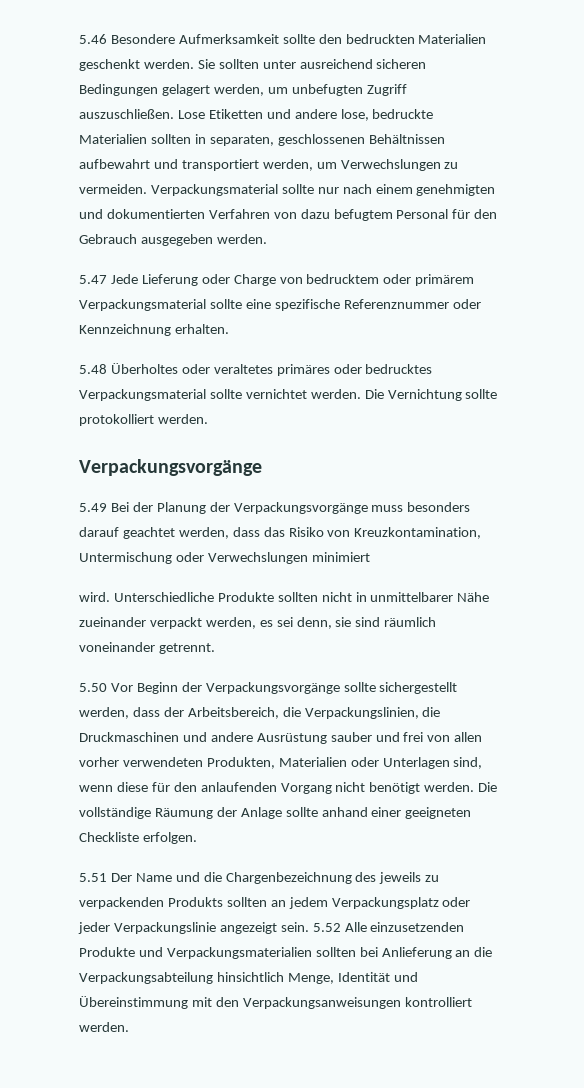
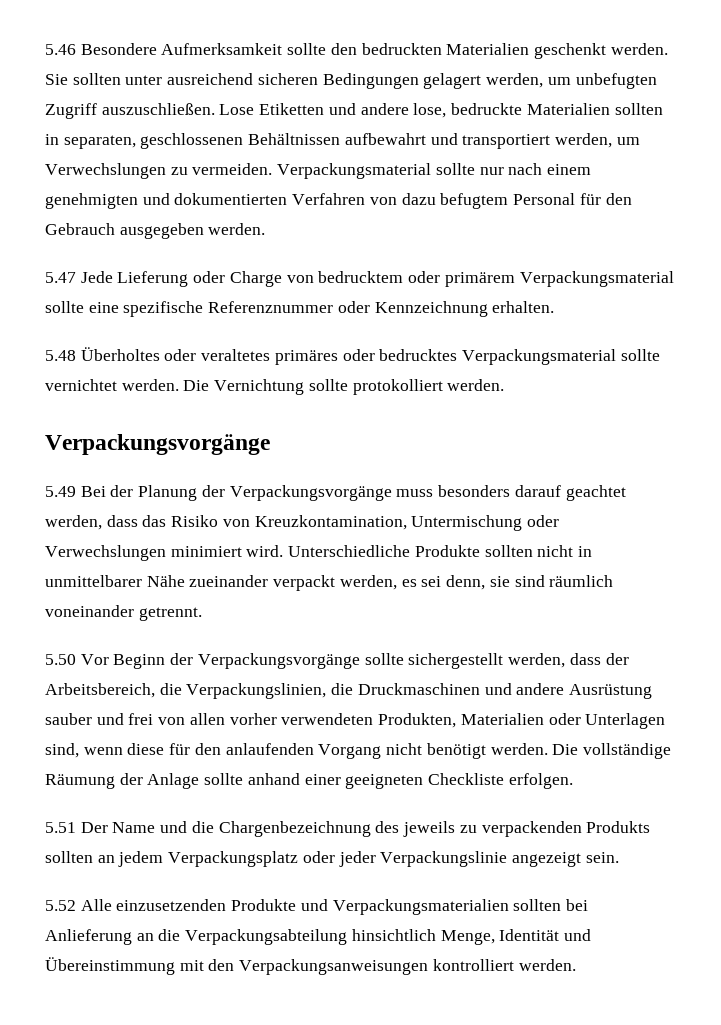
(370, 557) // -> (242, 551) none
(309, 927) none -> (619, 857) //

